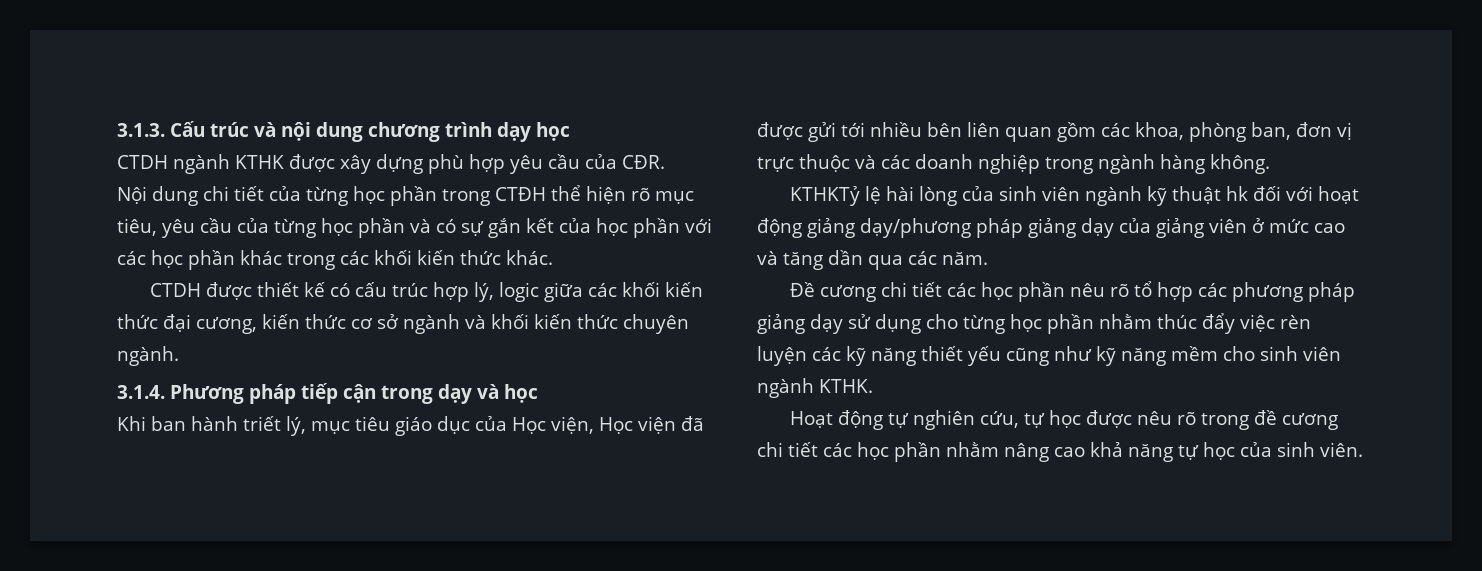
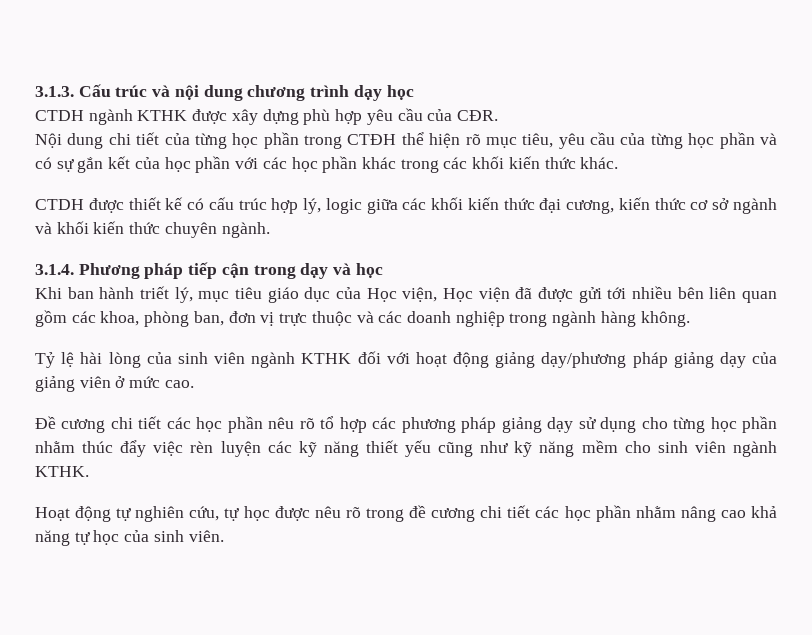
[790,186,861,206] KTHKTỷ -> [35,352,55,368] Tỷ
[1147,186,1249,206] kỹ thuật hk -> [301,353,352,364] KTHK
[1314,223,1345,233] [757,250,988,270] cao và tăng dần qua các năm. -> [164,380,194,388] cao.

